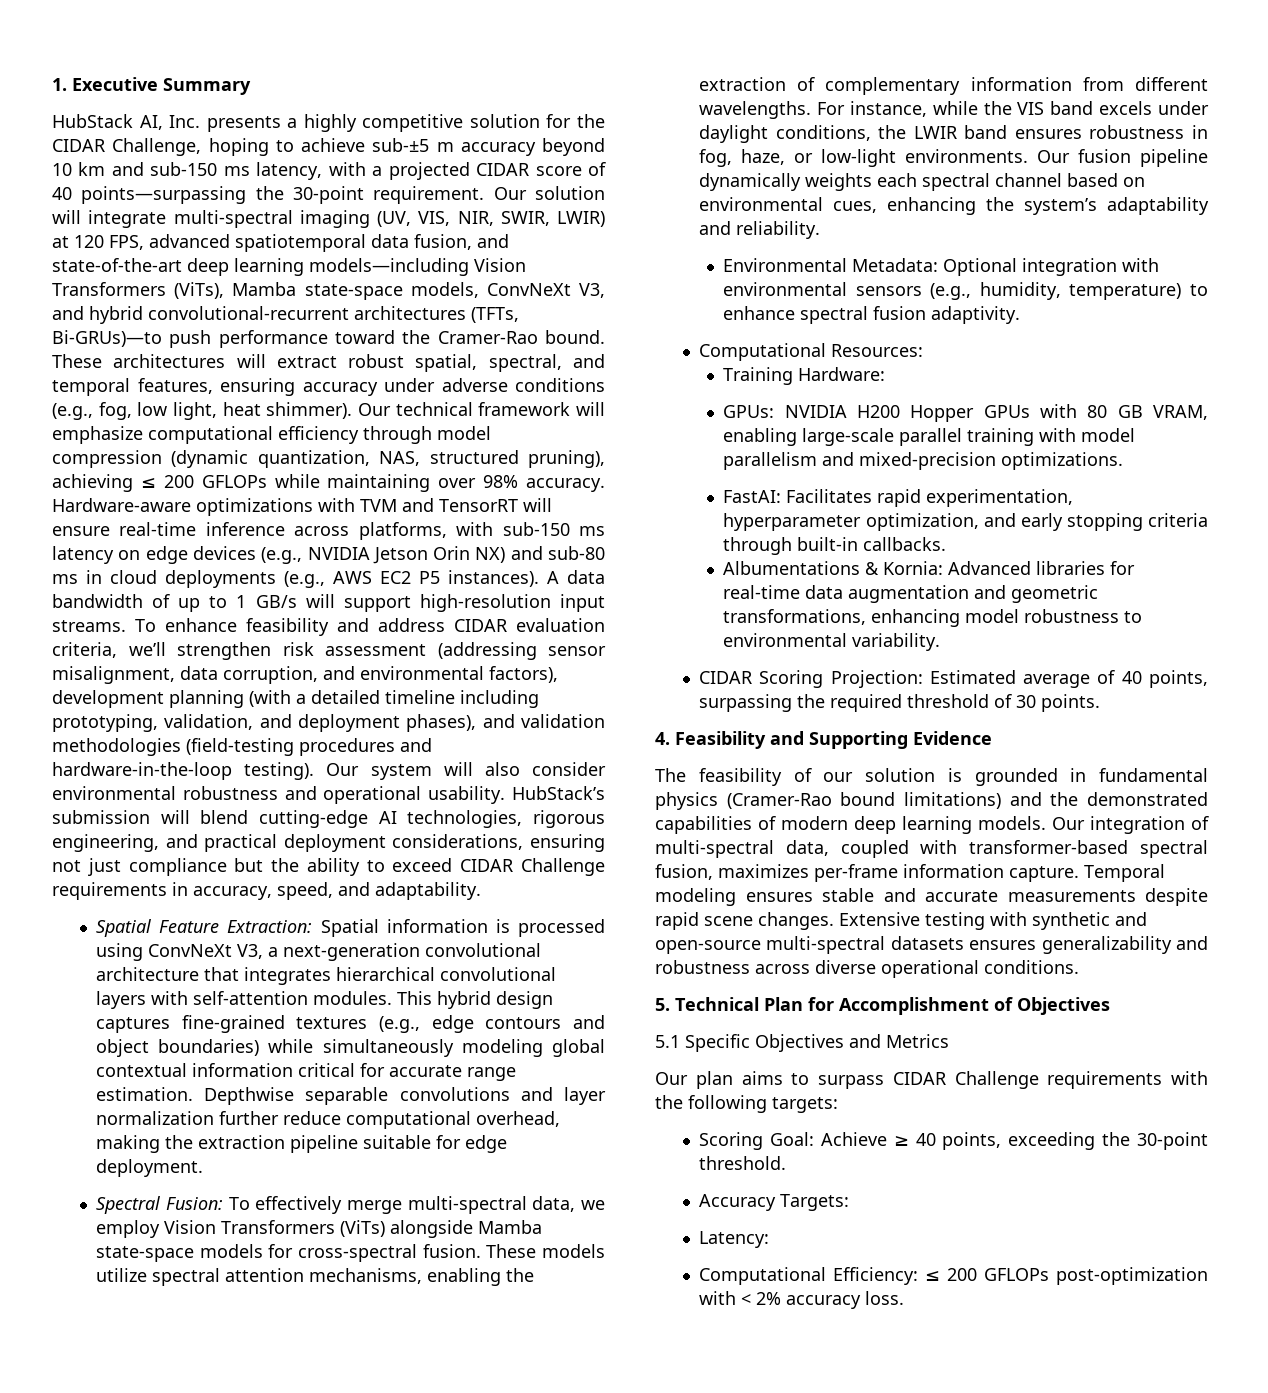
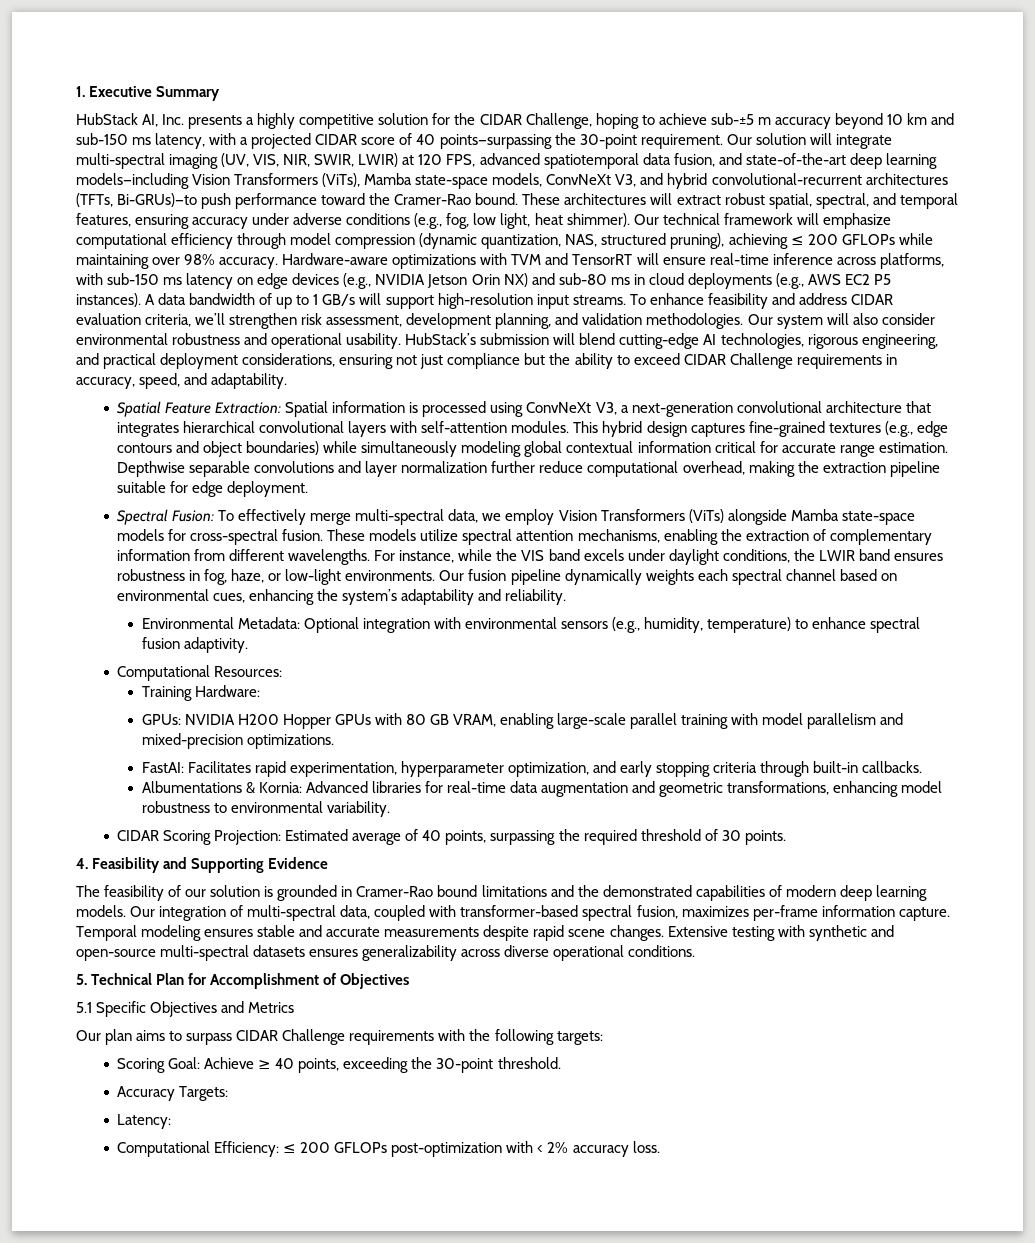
[325,642,606,660] [52,666,558,684] [52,690,539,708] [52,714,605,732] [52,738,432,756] [52,762,315,780] assessment (addressing sensor misalignment, data corruption, and environmental factors), development planning (with a detailed timeline including prototyping, validation, and deployment phases), and validation methodologies (field-testing procedures and hardware-in-the-loop testing). -> [326,313,744,329] assessment, development planning, and validation methodologies.
[1099,768,1208,782] [655,792,1001,810] fundamental physics (Cramer-Rao bound limitations) -> [356,885,547,897] Cramer-Rao bound limitations
[1176,936,1208,950] [655,960,750,974] and robustness -> (458, 953) none

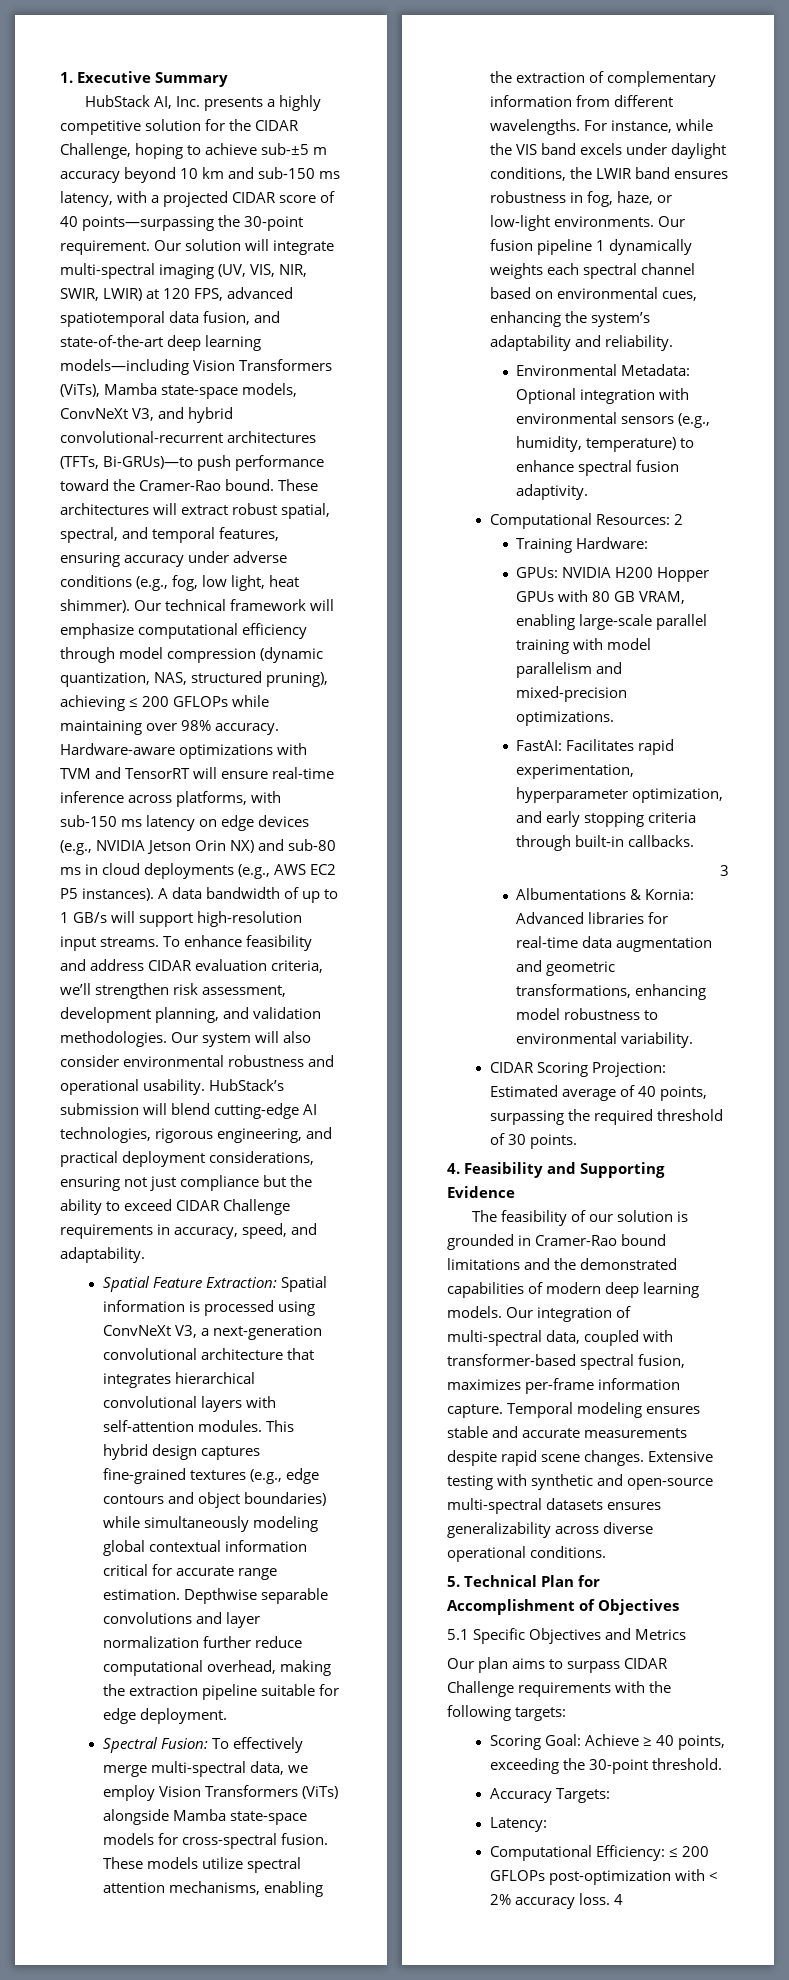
(561, 577) none -> [595,240,605,251] 1
(283, 671) none -> [673,514,683,525] 2
(923, 767) none -> [720,865,729,876] // 3
(660, 1147) none -> [614,1894,624,1905] 4

